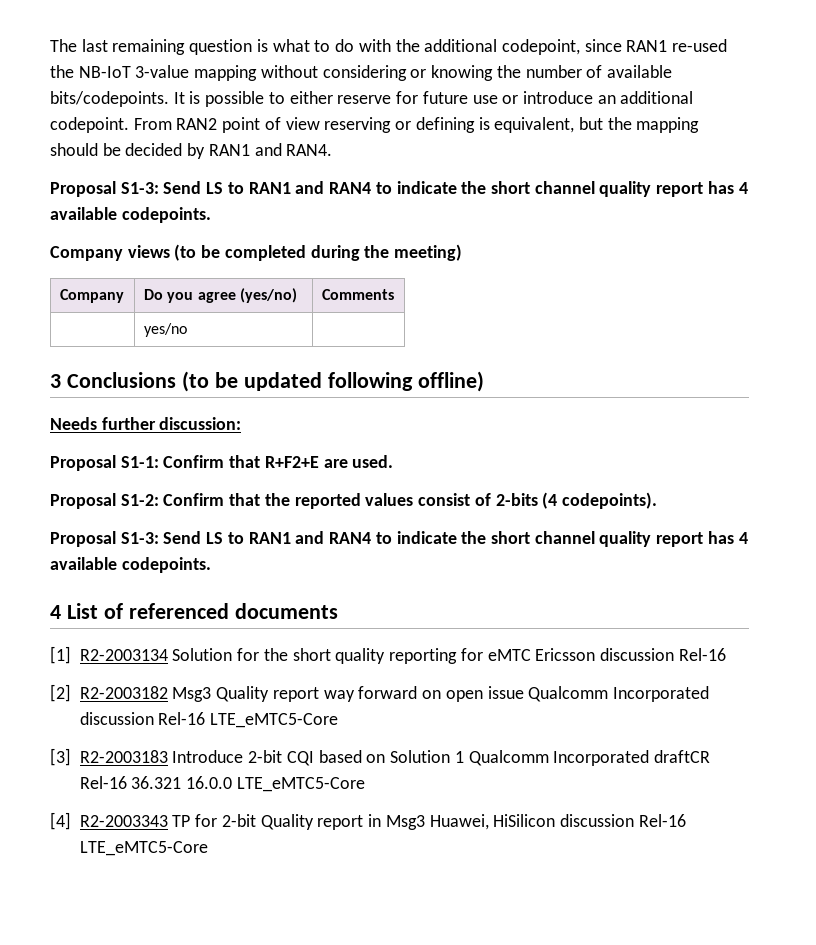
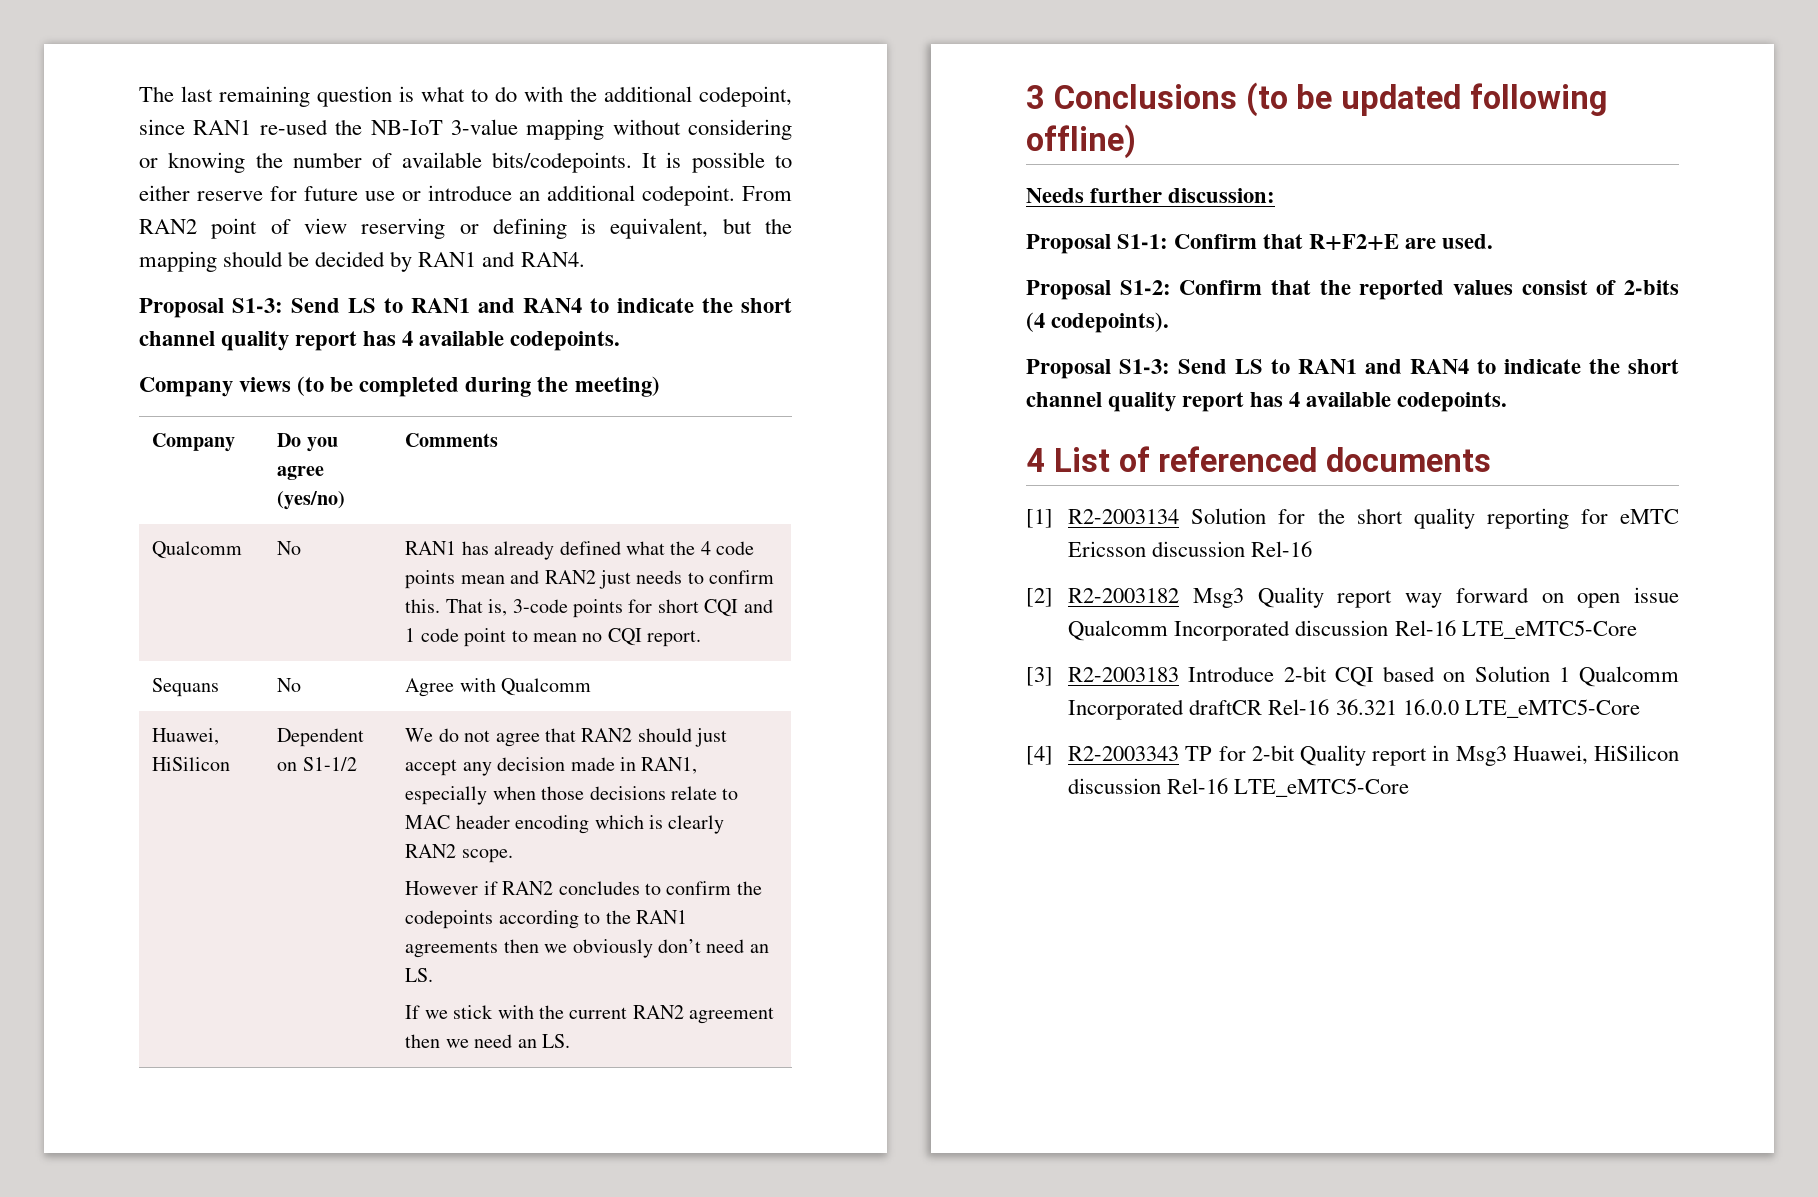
[143,323,187,337] | yes/no | -> [152,541,243,559] [277,541,302,555] [405,541,755,560] [405,570,775,589] [405,599,773,618] [405,628,702,647] [152,678,220,697] [277,678,302,692] [405,678,592,697] [152,728,220,745] [152,757,231,771] [277,728,365,747] [277,757,357,771] [405,728,728,747] [405,757,698,776] [405,786,739,805] [405,815,725,834] [405,844,513,863] [405,881,762,895] [405,910,687,929] [405,939,769,958] [405,968,434,982] [405,1005,775,1024] [405,1034,570,1048] Qualcomm | No | RAN1 has already defined what the 4 code points mean and RAN2 just needs to confirm this. That is, 3-code points for short CQI and 1 code point to mean no CQI report. // Sequans | No | Agree with Qualcomm // Huawei, HiSilicon | Dependent on S1-1/2 | We do not agree that RAN2 should just accept any decision made in RAN1, especially when those decisions relate to MAC header encoding which is clearly RAN2 scope. // However if RAN2 concludes to confirm the codepoints according to the RAN1 agreements then we obviously don’t need an LS. // If we stick with the current RAN2 agreement then we need an LS.

